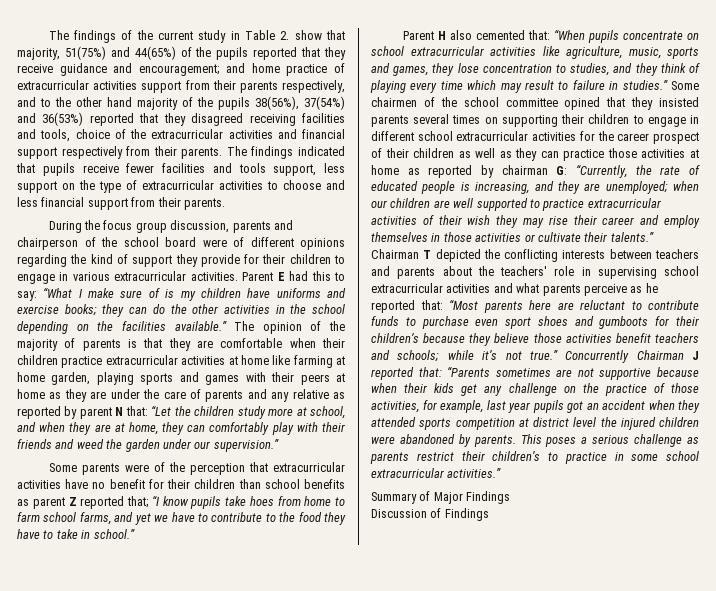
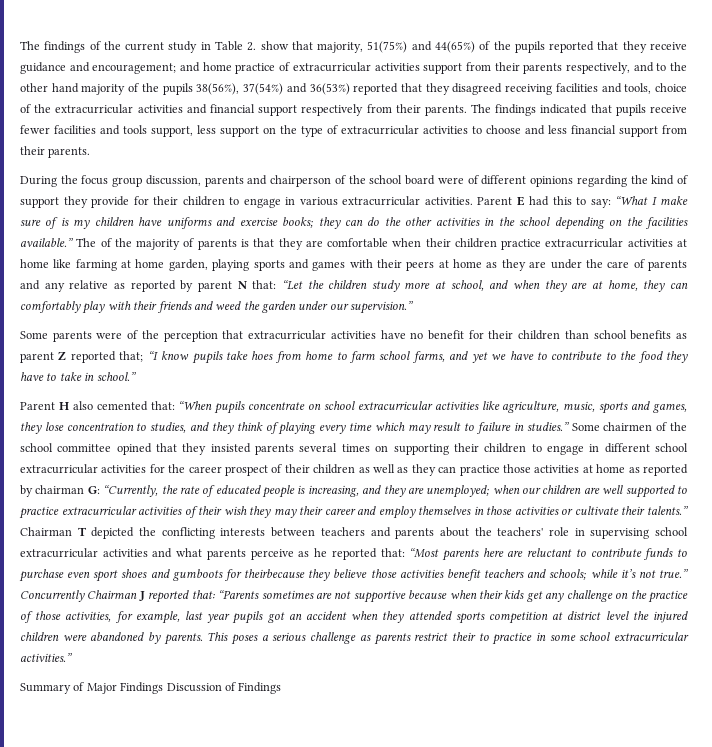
[262,322,302,334] opinion -> (97, 242) none
[548,216,568,225] rise -> (297, 513) none
[676,316,699,326] [371,333,466,343] their children’s because -> [244,569,306,578] theirbecause
[492,451,541,461] children’s -> (476, 636) none
(511, 497) // -> (164, 688) none

